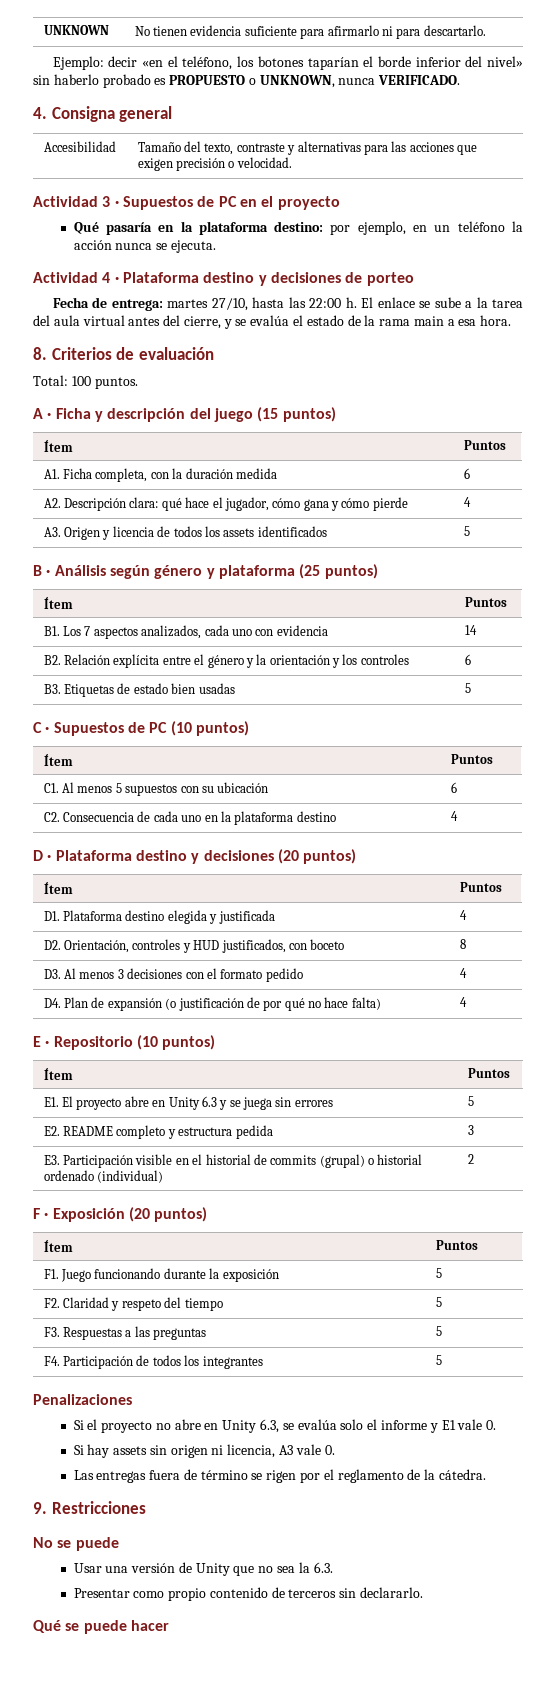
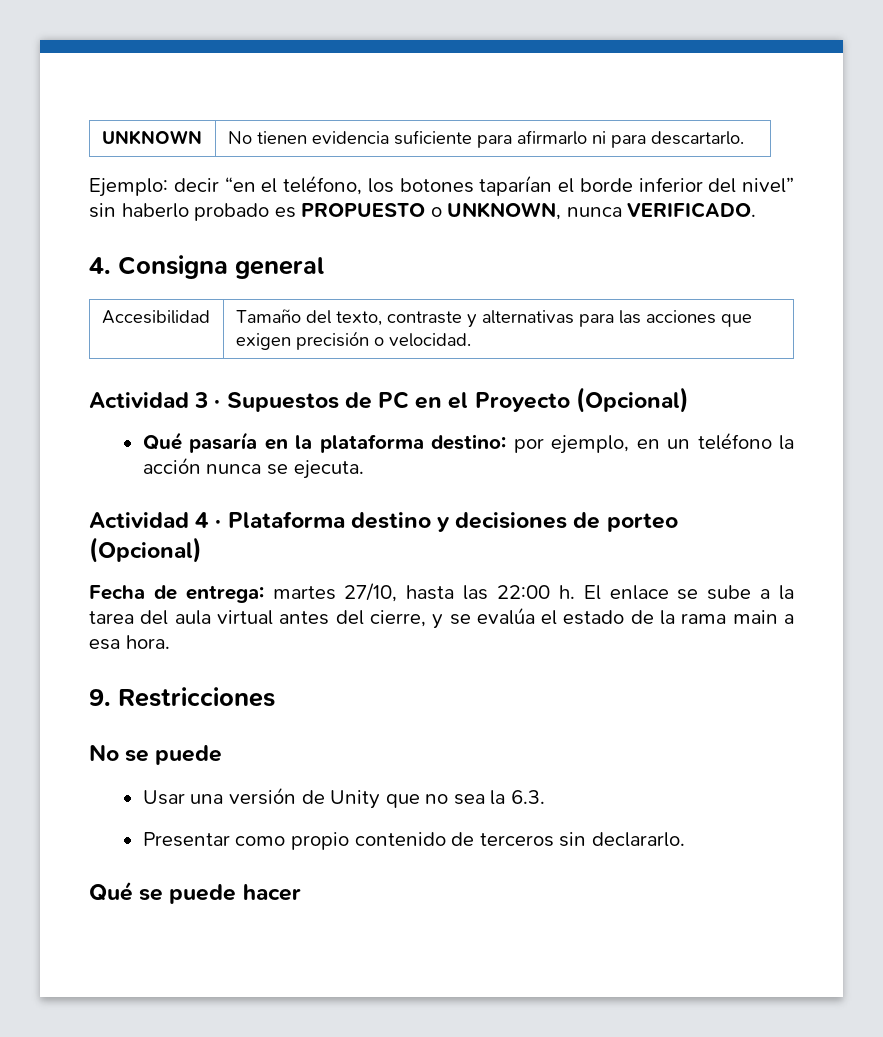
[142,60,164,67] «en -> [224,177,256,192] “en
[486,56,523,67] nivel» -> [742,177,794,193] nivel”
[277,196,340,210] proyecto -> [474,387,689,413] Proyecto (Opcional)
(414, 279) none -> [89,537,202,563] (Opcional)
[33,347,214,360] [33,375,138,389] [33,407,336,422] [43,440,73,452] [463,440,506,450] [43,468,277,482] [463,468,470,479] [43,497,408,511] [463,497,471,507] [43,526,327,540] [463,526,470,536] [33,564,378,579] [43,597,73,609] [464,597,507,607] [43,625,328,639] [464,625,477,635] [43,654,409,668] [464,654,471,665] [43,683,235,697] [464,683,471,693] [33,721,249,736] [43,754,73,766] [450,754,493,764] [43,782,269,796] [450,782,457,793] [43,811,336,825] [450,811,458,821] [33,849,357,864] [43,882,73,894] [459,882,502,892] [43,910,275,924] [459,910,467,920] [43,939,345,953] [459,939,466,949] [43,968,303,982] [459,968,467,978] [43,997,381,1011] [459,997,467,1007] [33,1035,216,1050] [43,1068,73,1080] [467,1068,510,1078] [43,1096,333,1110] [467,1096,474,1106] [43,1125,273,1139] [467,1125,474,1135] [43,1154,423,1168] [43,1170,164,1183] [467,1154,474,1164] [33,1207,208,1222] [43,1240,73,1252] [435,1240,478,1250] [43,1268,279,1282] [435,1268,442,1278] [43,1297,223,1311] [435,1297,442,1307] [43,1326,207,1340] [435,1326,442,1336] [43,1355,263,1369] [435,1355,442,1365] [33,1394,132,1405] [73,1419,497,1433] [73,1444,335,1458] [73,1469,486,1483] // 8. Criterios de evaluación // Total: 100 puntos. // A · Ficha y descripción del juego (15 puntos) // Ítem | Puntos // A1. Ficha completa, con la duración medida | 6 // A2. Descripción clara: qué hace el jugador, cómo gana y cómo pierde | 4 // A3. Origen y licencia de todos los assets identificados | 5 // B · Análisis según género y plataforma (25 puntos) // Ítem | Puntos // B1. Los 7 aspectos analizados, cada uno con evidencia | 14 // B2. Relación explícita entre el género y la orientación y los controles | 6 // B3. Etiquetas de estado bien usadas | 5 // C · Supuestos de PC (10 puntos) // Ítem | Puntos // C1. Al menos 5 supuestos con su ubicación | 6 // C2. Consecuencia de cada uno en la plataforma destino | 4 // D · Plataforma destino y decisiones (20 puntos) // Ítem | Puntos // D1. Plataforma destino elegida y justificada | 4 // D2. Orientación, controles y HUD justificados, con boceto | 8 // D3. Al menos 3 decisiones con el formato pedido | 4 // D4. Plan de expansión (o justificación de por qué no hace falta) | 4 // E · Repositorio (10 puntos) // Ítem | Puntos // E1. El proyecto abre en Unity 6.3 y se juega sin errores | 5 // E2. README completo y estructura pedida | 3 // E3. Participación visible en el historial de commits (grupal) o historial ordenado (individual) | 2 // F · Exposición (20 puntos) // Ítem | Puntos // F1. Juego funcionando durante la exposición | 5 // F2. Claridad y respeto del tiempo | 5 // F3. Respuestas a las preguntas | 5 // F4. Participación de todos los integrantes | 5 // Penalizaciones // Si el proyecto no abre en Unity 6.3, se evalúa solo el informe y E1 vale 0. // Si hay assets sin origen ni licencia, A3 vale 0. // Las entregas fuera de término se rigen por el reglamento de la cátedra. -> (170, 642) none

